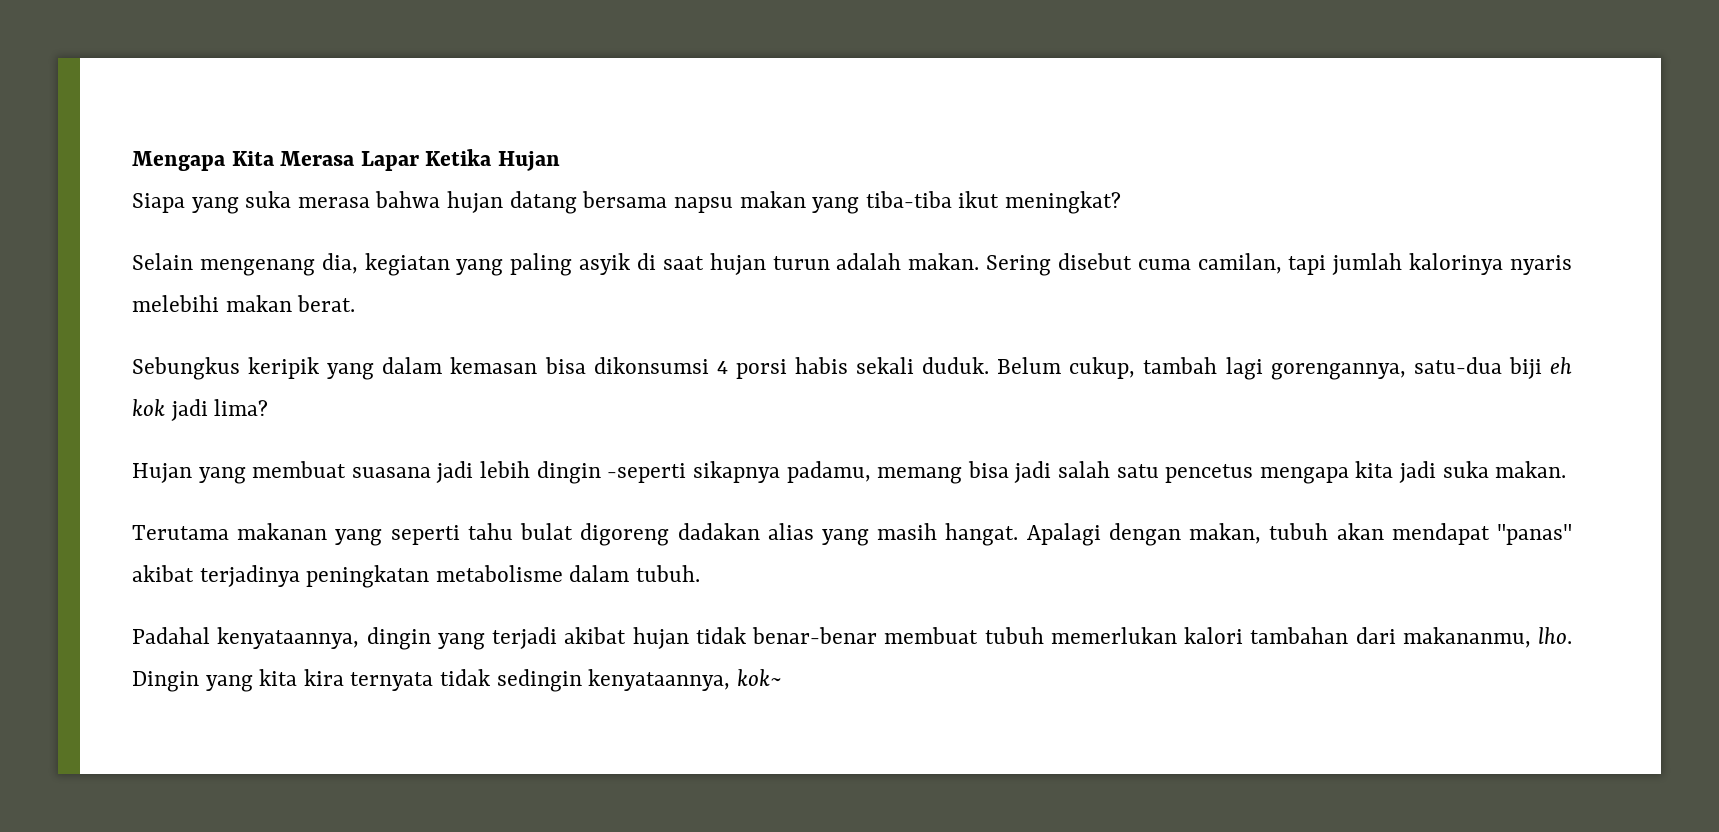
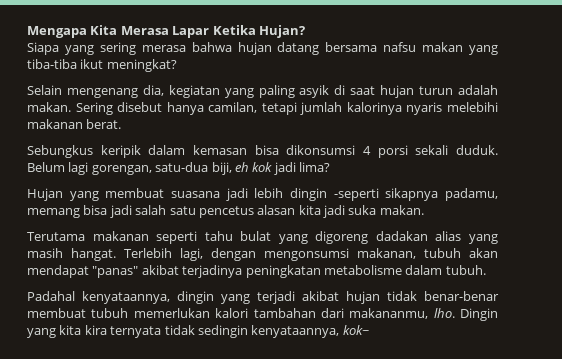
[498,151,561,171] Hujan -> [258,25,305,38] Hujan?
[245,191,292,208] suka -> [99,42,136,55] sering
[673,197,733,213] napsu -> [383,42,417,52] nafsu
[1137,253,1327,275] cuma camilan, tapi -> [166,102,297,115] hanya camilan, tetapi
[225,295,292,312] makan -> [27,119,83,129] makanan
[327,363,375,380] yang -> (141, 151) none
[794,357,848,374] habis -> (408, 151) none
[1069,357,1542,380] cukup, tambah lagi gorengannya, satu-dua biji -> [68,162,232,175] lagi gorengan, satu-dua biji,
[1259,467,1349,484] mengapa -> [257,205,296,215] alasan
[335,529,383,546] yang -> (149, 236) none
(574, 531) none -> [278,234,308,244] yang
[1026,523,1262,546] Apalagi dengan makan, -> [124,248,416,261] Terlebih lagi, dengan mengonsumsi makanan,

